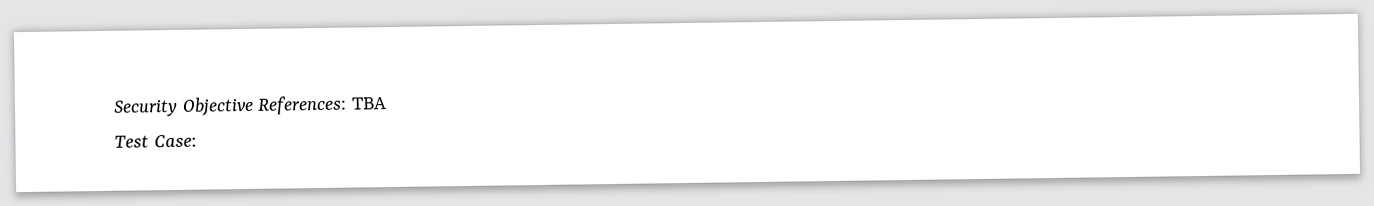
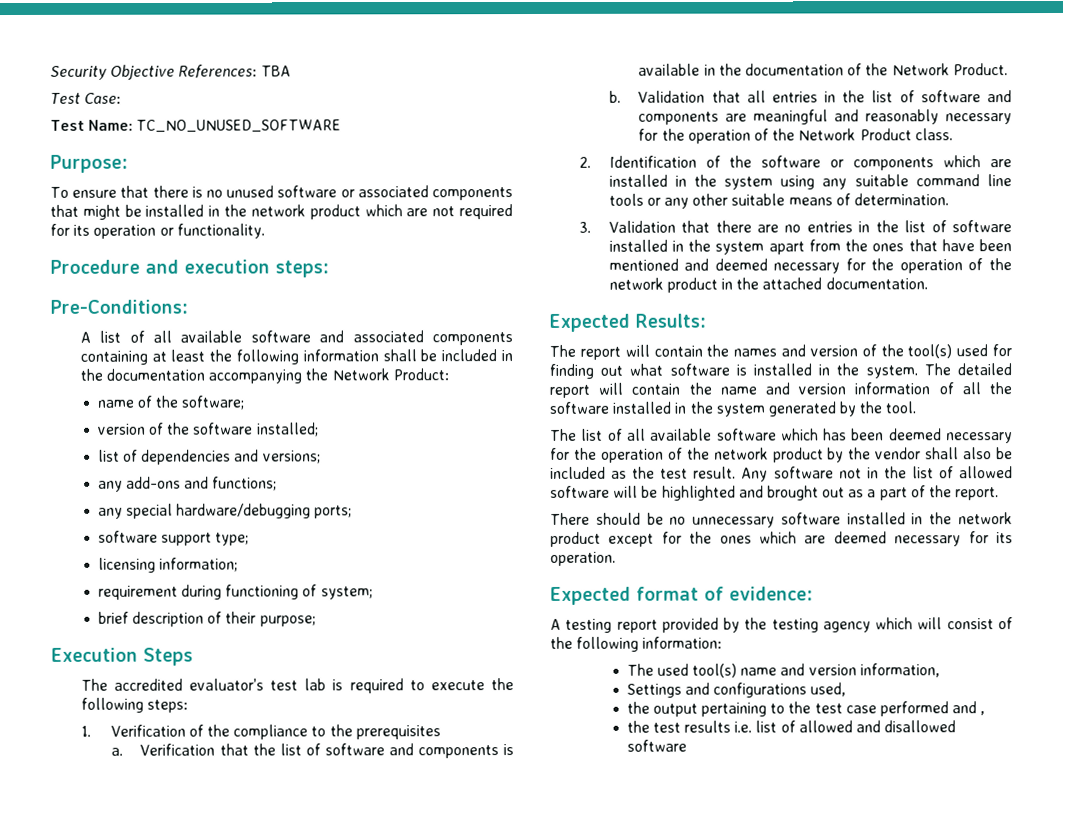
(197, 141) none -> [50,119,342,133] [50,154,128,173] [50,185,513,201] [50,204,513,220] [50,223,265,239] [50,259,329,278] [50,299,188,314] [79,330,513,346] [79,349,513,365] [79,368,449,384] [96,395,246,410] [97,422,319,437] [97,449,321,465] [97,476,278,492] [97,503,353,519] [97,530,250,546] [97,557,239,573] [97,584,373,600] [97,611,316,627] [51,647,193,666] [80,678,514,694] [80,697,188,713] [80,724,441,740] [110,743,514,759] [638,63,1008,76] [608,90,1012,103] [638,109,1012,125] [638,128,953,144] [578,155,1012,171] [608,174,1012,190] [608,193,949,209] [578,220,1012,233] [608,239,1012,255] [608,258,1012,274] [608,277,928,293] [549,313,706,332] [549,344,1012,360] [549,363,1012,379] [549,382,1012,398] [549,401,918,417] [550,428,1013,444] [550,447,1014,463] [550,466,1013,482] [550,485,1000,501] [550,512,1013,528] [550,531,1013,547] [550,551,616,566] [550,586,813,605] [550,617,1013,633] [550,636,723,652] [626,663,940,678] [626,682,847,698] [626,701,986,717] [626,720,957,733] [626,739,687,752] // Test Name: TC_NO_UNUSED_SOFTWARE // Purpose: // To ensure that there is no unused software or associated components that might be installed in the network product which are not required for its operation or functionality. // Procedure and execution steps: // Pre-Conditions: // A list of all available software and associated components containing at least the following information shall be included in the documentation accompanying the Network Product: // name of the software; // version of the software installed; // list of dependencies and versions; // any add-ons and functions; // any special hardware/debugging ports; // software support type; // licensing information; // requirement during functioning of system; // brief description of their purpose; // Execution Steps // The accredited evaluator’s test lab is required to execute the following steps: // 1. Verification of the compliance to the prerequisites // a. Verification that the list of software and components is available in the documentation of the Network Product. // b. Validation that all entries in the list of software and components are meaningful and reasonably necessary for the operation of the Network Product class. // 2. Identification of the software or components which are installed in the system using any suitable command line tools or any other suitable means of determination. // 3. Validation that there are no entries in the list of software installed in the system apart from the ones that have been mentioned and deemed necessary for the operation of the network product in the attached documentation. // Expected Results: // The report will contain the names and version of the tool(s) used for finding out what software is installed in the system. The detailed report will contain the name and version information of all the software installed in the system generated by the tool. // The list of all available software which has been deemed necessary for the operation of the network product by the vendor shall also be included as the test result. Any software not in the list of allowed software will be highlighted and brought out as a part of the report. // There should be no unnecessary software installed in the network product except for the ones which are deemed necessary for its operation. // Expected format of evidence: // A testing report provided by the testing agency which will consist of the following information: // The used tool(s) name and version information, // Settings and configurations used, // the output pertaining to the test case performed and , // the test results i.e. list of allowed and disallowed software

